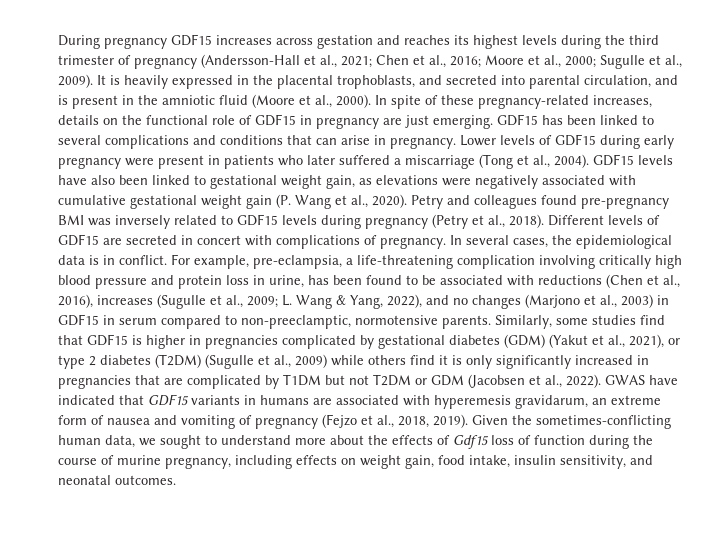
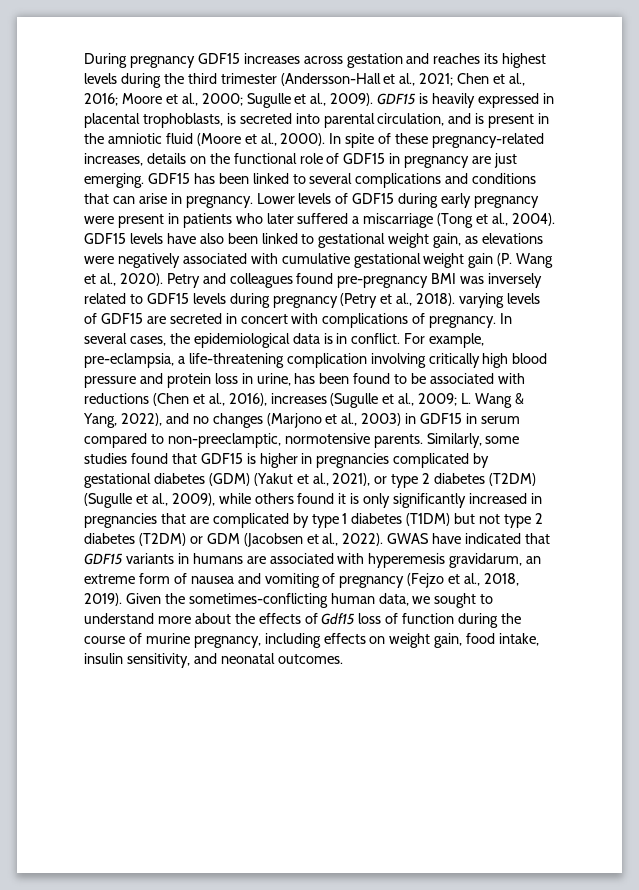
[118,55,197,69] of pregnancy -> (277, 78) none
[97,75,106,85] It -> [377,93,417,105] GDF15
[253,75,273,85] the -> (554, 98) none
[419,75,442,85] and -> [226,113,236,124] is
[548,215,604,226] Different -> [459,293,505,308] varying
[640,315,665,325] find -> [130,453,168,464] found
[295,354,327,368] 2009) -> [171,493,215,506] 2009),
[410,355,435,365] find -> [297,493,335,504] found
[283,374,411,386] T1DM but not T2DM -> [311,513,543,528] [84,533,186,546] type 1 diabetes (T1DM) but not type 2 diabetes (T2DM)

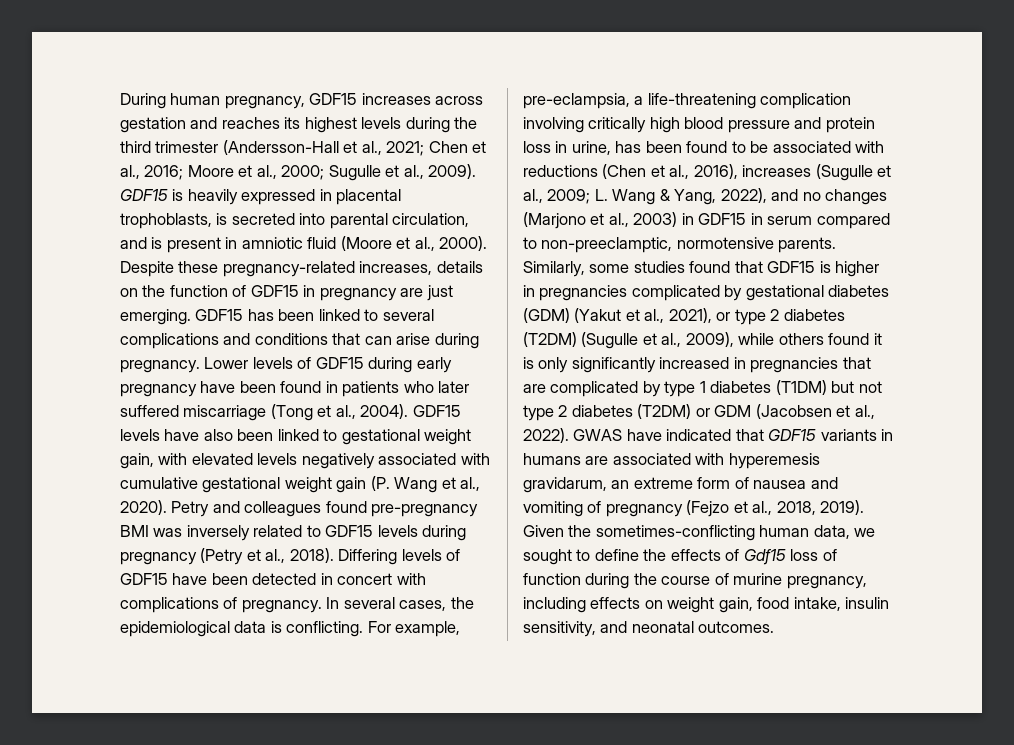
[129,56,195,68] pregnancy -> [170,93,305,109] human pregnancy,
[84,133,104,144] the -> (238, 243) none
[329,133,392,148] In spite of -> [120,261,174,277] Despite
[233,153,323,164] functional role -> [169,285,228,297] function
[170,193,182,204] in -> [434,333,479,349] during
[84,214,164,228] were present -> [200,381,322,393] have been found
[352,216,360,224] a -> (179, 411) none
[465,233,544,244] [84,256,114,264] as elevations were -> [158,453,298,465] with elevated levels
[459,293,541,308] [84,313,222,324] varying levels of GDF15 are secreted -> [338,549,461,565] [120,573,317,585] Differing levels of GDF15 have been detected
[336,333,401,344] in conflict. -> [286,621,364,637] conflicting.
[84,613,231,624] understand more about -> [594,549,639,561] define

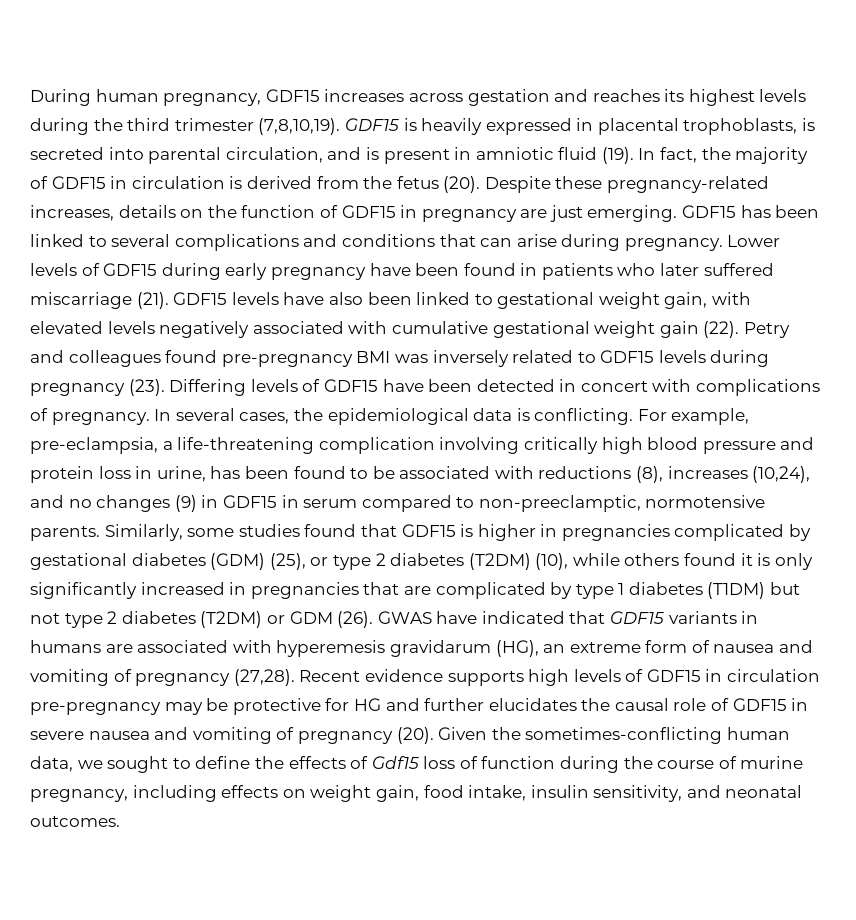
[222,140,487,156] [120,164,477,181] (Andersson-Hall et al., 2021; Chen et al., 2016; Moore et al., 2000; Sugulle et al., 2009). -> [258,118,341,135] (7,8,10,19).
[340,236,488,251] (Moore et al., 2000). -> [601,147,809,164] [30,176,481,193] (19). In fact, the majority of GDF15 in circulation is derived from the fetus (20).
[270,404,409,421] (Tong et al., 2004). -> [136,292,169,309] (21).
[370,476,481,493] [120,500,167,515] (P. Wang et al., 2020). -> [703,321,740,338] (22).
[200,548,334,565] (Petry et al., 2018). -> [128,379,165,396] (23).
[602,164,892,181] [523,188,888,205] [523,212,678,229] (Chen et al., 2016), increases (Sugulle et al., 2009; L. Wang & Yang, 2022), and no changes (Marjono et al., 2003) -> [636,466,811,483] [30,495,197,512] (8), increases (10,24), and no changes (9)
[574,308,712,323] (Yakut et al., 2021), -> [269,553,306,570] (25),
[581,332,734,349] (Sugulle et al., 2009), -> [535,553,569,570] (10),
[755,404,875,419] [523,428,569,443] (Jacobsen et al., 2022). -> [337,611,374,628] (26).
[523,477,607,493] gravidarum, -> [389,640,539,657] gravidarum (HG),
[686,500,865,517] (Fejzo et al., 2018, 2019). -> [233,669,821,686] [30,698,809,715] [30,727,434,744] (27,28). Recent evidence supports high levels of GDF15 in circulation pre-pregnancy may be protective for HG and further elucidates the causal role of GDF15 in severe nausea and vomiting of pregnancy (20).

